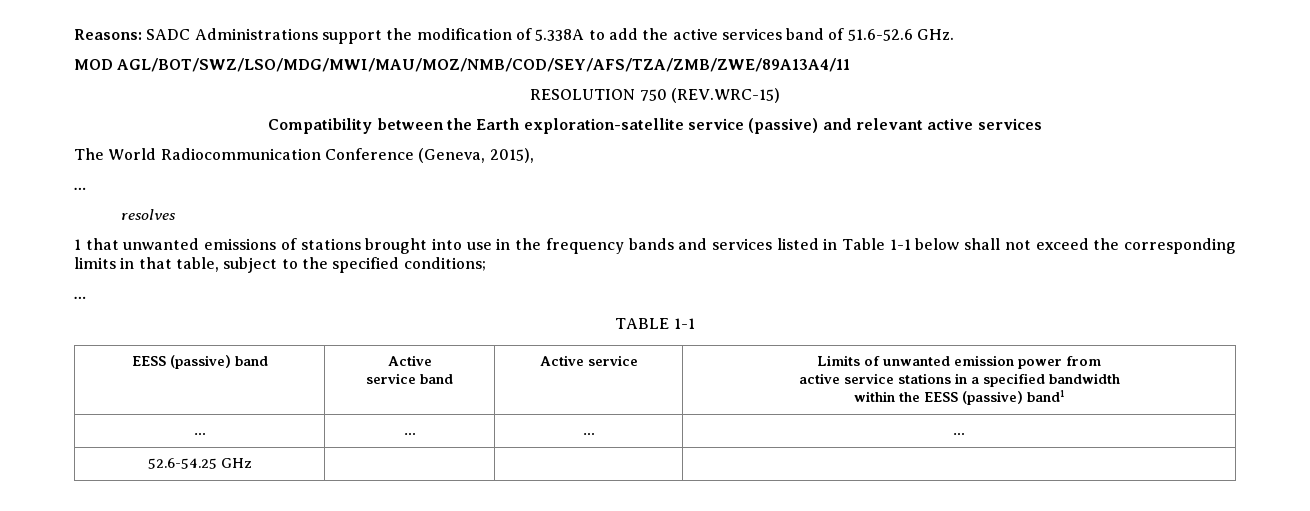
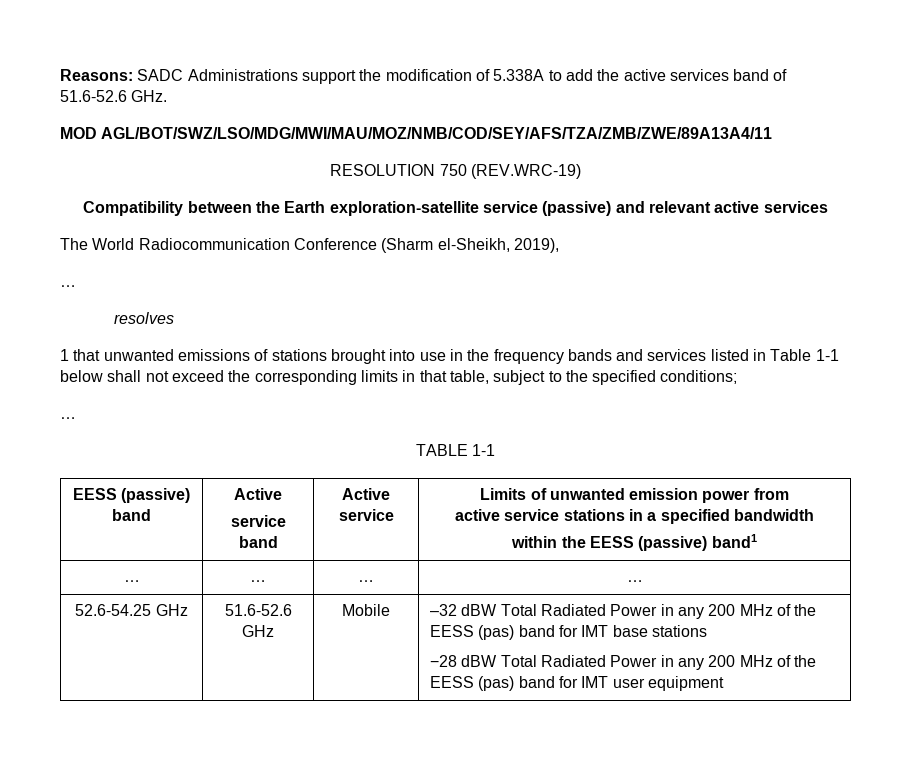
[670,88,780,103] (REV.WRC-15) -> [470,164,581,179] (REV.WRC-19)
[418,148,534,163] (Geneva, 2015), -> [381,238,559,253] (Sharm el-Sheikh, 2019),
(252, 463) | | -> [224,604,292,616] [242,625,274,637] [342,604,390,616] [430,604,817,619] [430,625,707,640] [430,655,817,670] [430,676,724,691] 51.6-52.6 GHz | Mobile | –32 dBW Total Radiated Power in any 200 MHz of the EESS (pas) band for IMT base stations // −28 dBW Total Radiated Power in any 200 MHz of the EESS (pas) band for IMT user equipment

